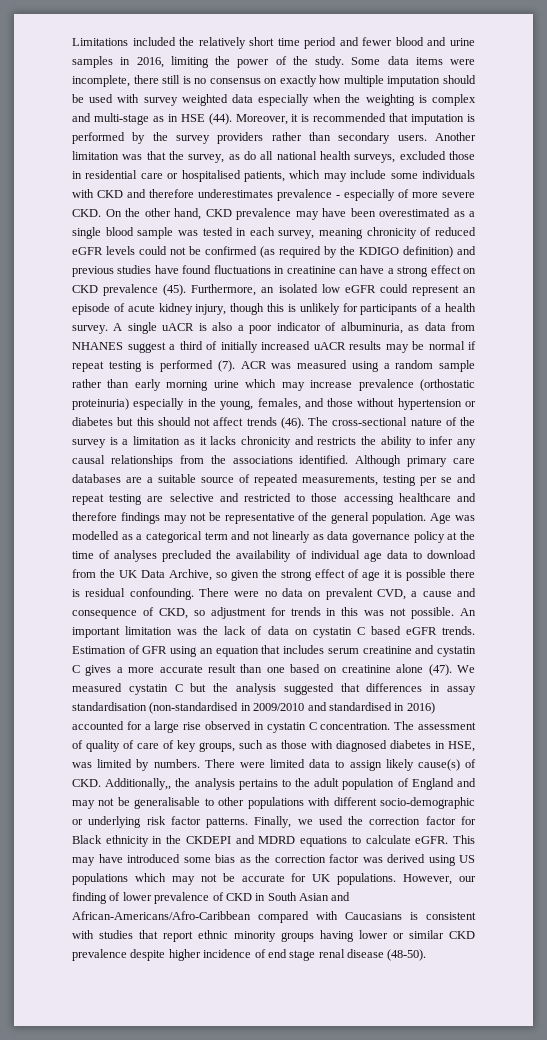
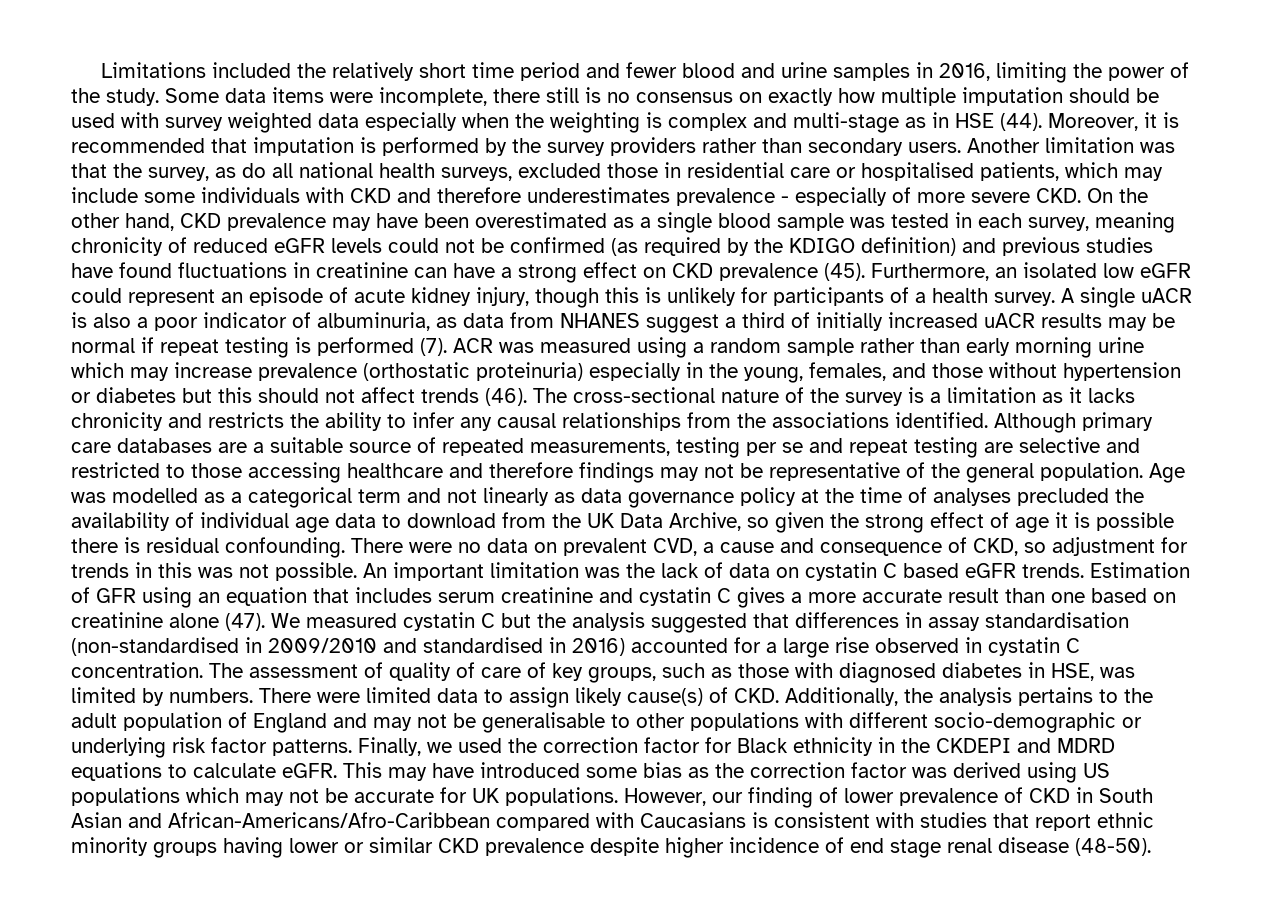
[105,778,172,790] Additionally,, -> [785,687,898,706] Additionally,

